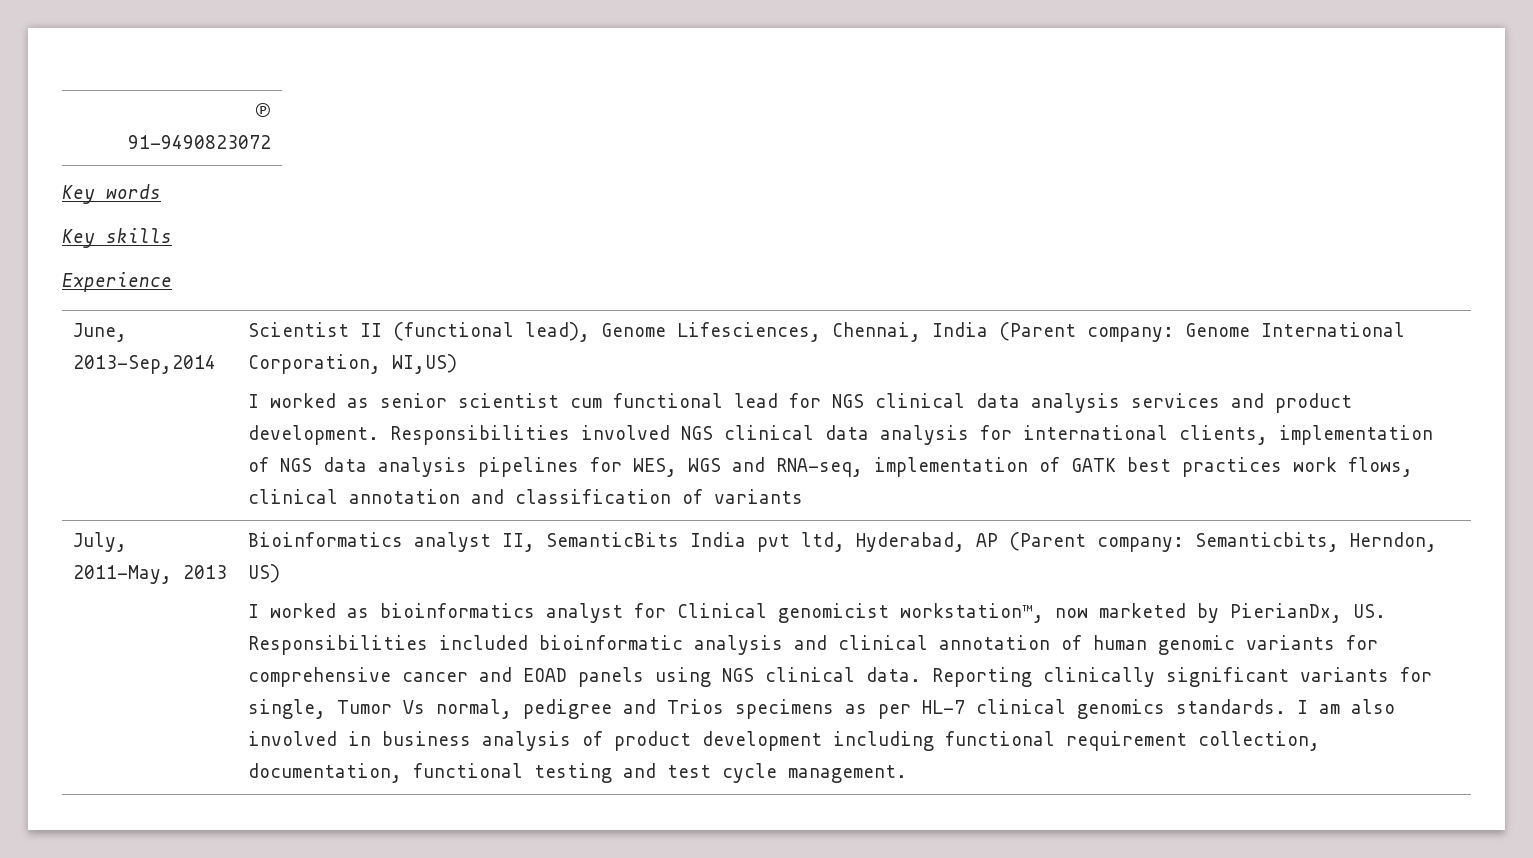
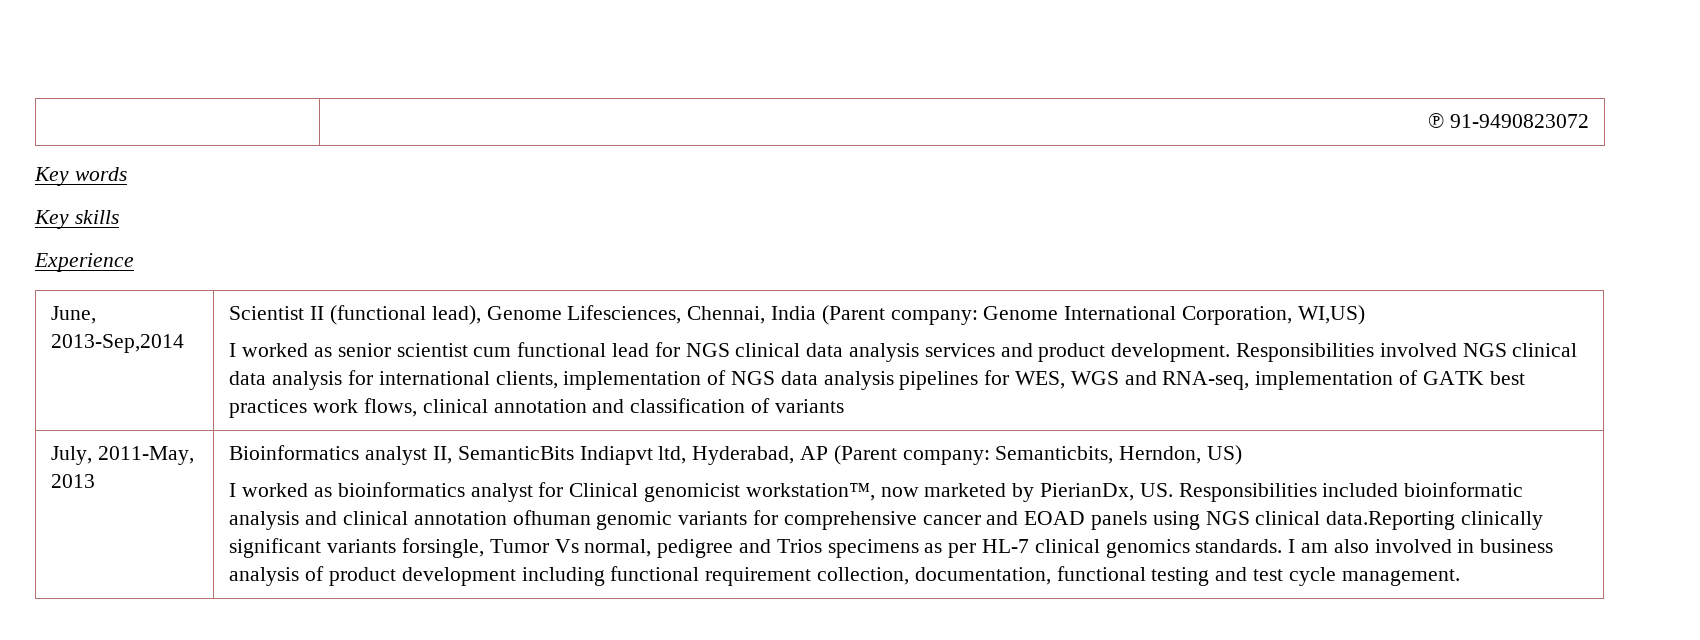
[689,532,790,552] India pvt -> [579,446,653,465] Indiapvt
[1060,635,1147,650] of human -> [512,510,591,525] ofhuman
[865,667,1032,687] data. Reporting -> [1326,511,1456,530] data.Reporting
[1399,667,1432,682] [247,699,326,719] for single, -> [401,538,484,558] forsingle,

